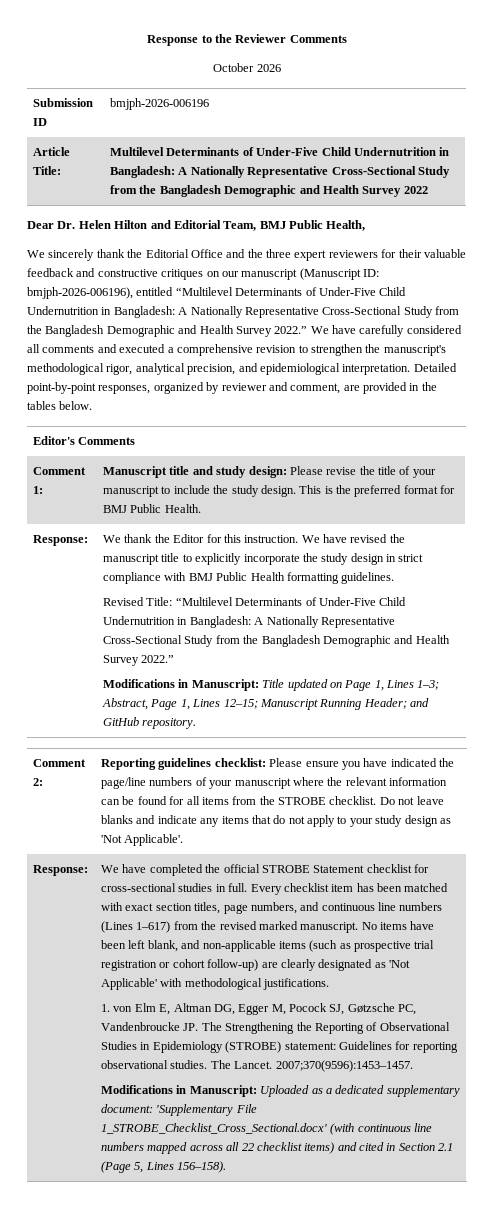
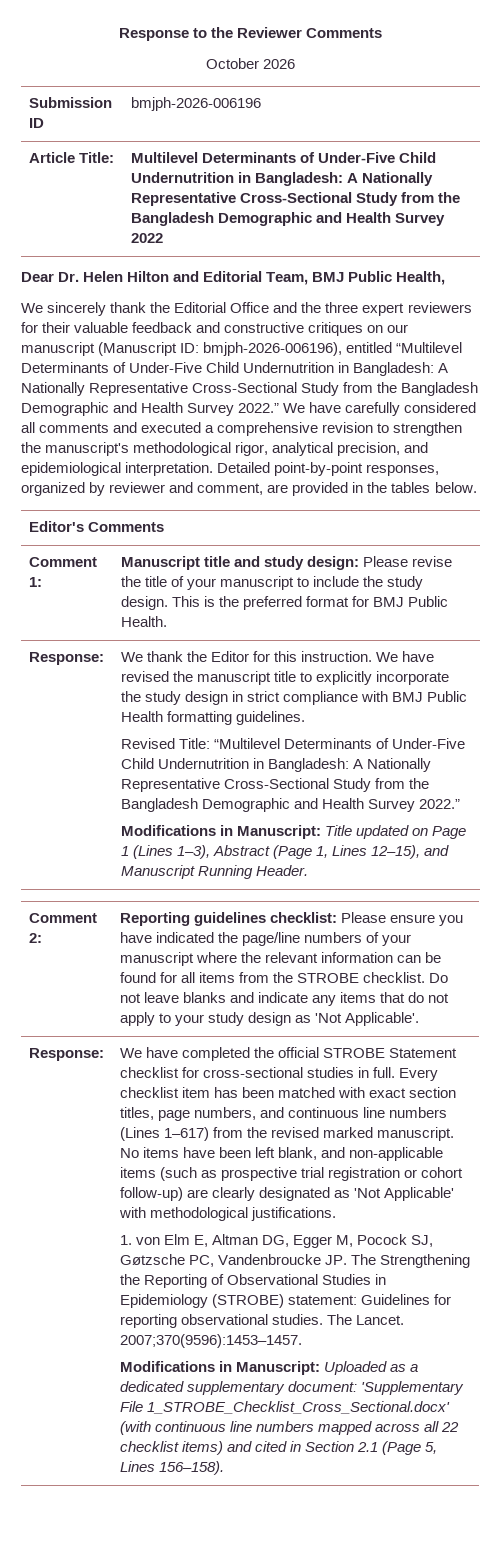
[374,680,440,691] [102,698,430,710] [103,717,197,729] 1, Lines 1–3; Abstract, Page 1, Lines 12–15; Manuscript Running Header; and GitHub repository. -> [120,845,449,859] [120,865,308,879] 1 (Lines 1–3), Abstract (Page 1, Lines 12–15), and Manuscript Running Header.

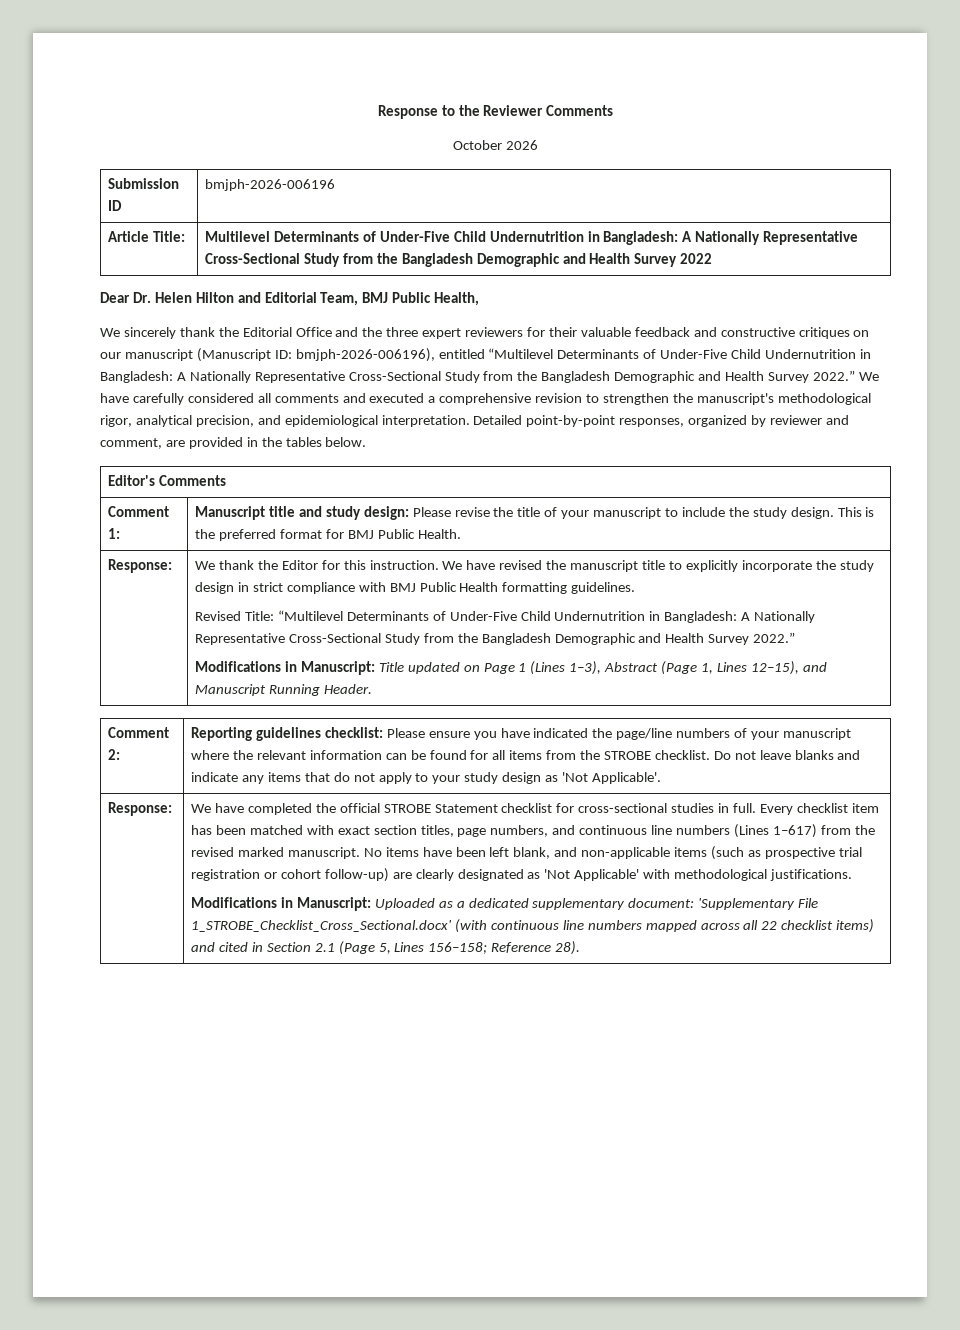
[119,1234,434,1248] [119,1254,470,1268] [119,1274,386,1288] [119,1294,451,1308] [119,1314,404,1328] [119,1334,302,1348] // 1. von Elm E, Altman DG, Egger M, Pocock SJ, Gøtzsche PC, Vandenbroucke JP. The Strengthening the Reporting of Observational Studies in Epidemiology (STROBE) statement: Guidelines for reporting observational studies. The Lancet. 2007;370(9596):1453–1457. -> (852, 875) none
[158,1461,224,1475] 156–158). -> [428,941,581,955] 156–158; Reference 28).

